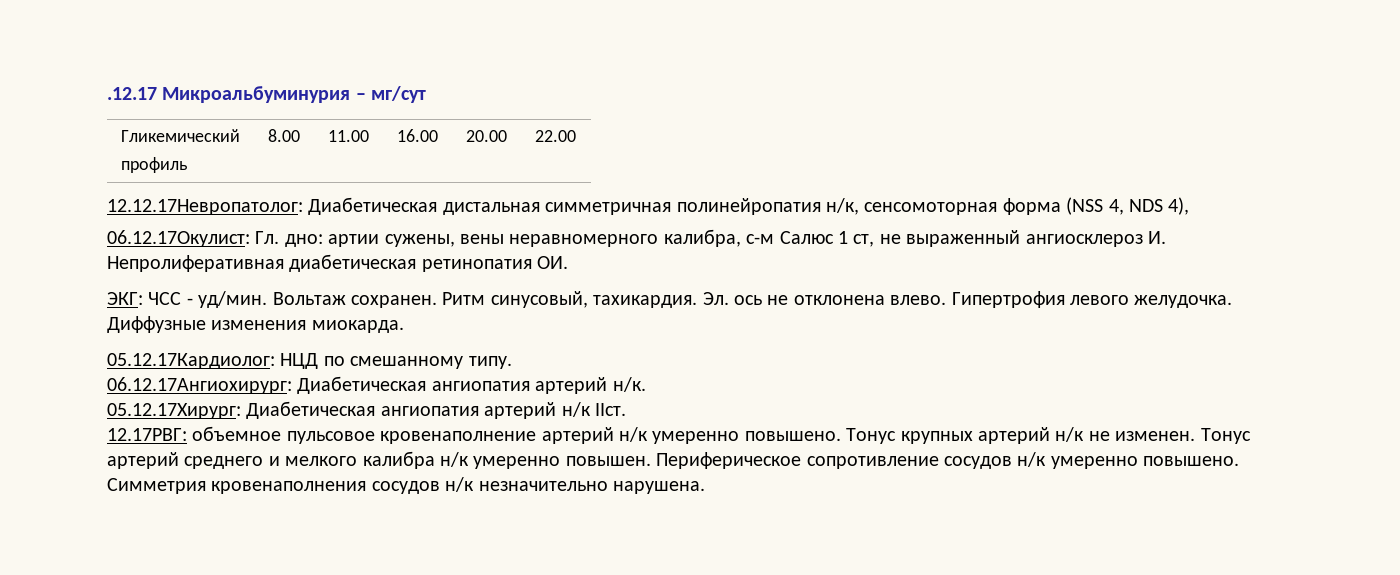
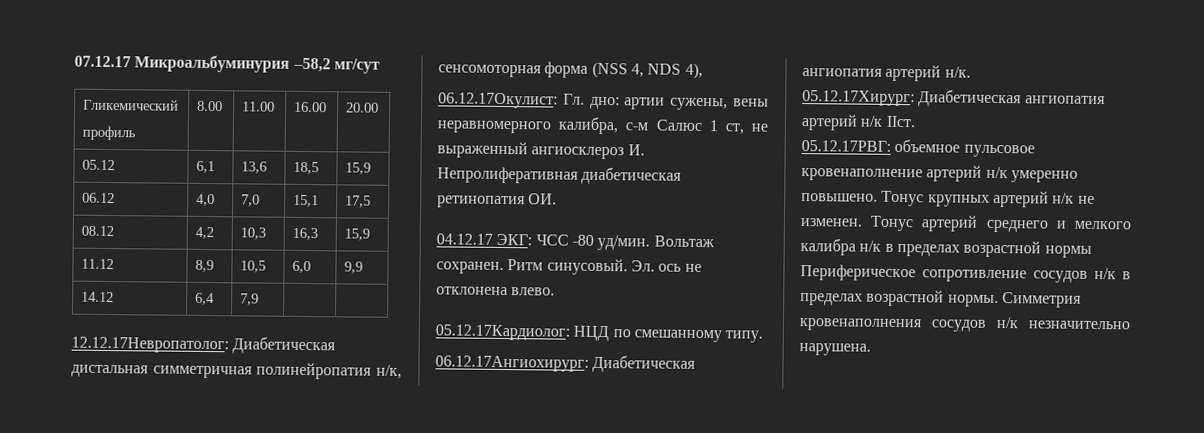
[107,86,366,103] .12.17 Микроальбуминурия – -> [74,54,331,73] 07.12.17 Микроальбуминурия –58,2
[534,130,576,142] | 22.00 -> [82,159,116,171] [196,160,216,174] [241,161,268,174] [293,161,320,175] [345,162,372,175] [82,192,116,204] [196,193,216,207] [241,194,261,207] [293,194,320,208] [345,195,372,208] [81,225,115,237] [195,226,215,240] [240,227,267,240] [292,227,319,241] [344,228,371,241] [81,258,115,270] [195,259,215,273] [240,260,267,273] [292,260,312,274] [344,261,364,274] [81,291,115,303] [195,292,216,306] [240,293,260,306] // 05.12 | 6,1 | 13,6 | 18,5 | 15,9 // 06.12 | 4,0 | 7,0 | 15,1 | 17,5 // 08.12 | 4,2 | 10,3 | 16,3 | 15,9 // 11.12 | 8,9 | 10,5 | 6,0 | 9,9 // 14.12 | 6,4 | 7,9 | |
(569, 262) none -> [436,233,493,245] 04.12.17
[186,298,193,305] - -> [571,234,594,246] -80
[490,291,698,308] синусовый, тахикардия. -> [546,258,628,276] синусовый.
[951,291,1233,308] [107,316,404,333] Гипертрофия левого желудочка. Диффузные изменения миокарда. -> (556, 291) none
[107,428,187,441] 12.17РВГ: -> [801,140,891,152] 05.12.17РВГ:
[473,452,1240,469] умеренно повышен. Периферическое сопротивление сосудов н/к умеренно повышено. -> [884,240,1092,258] [800,264,1131,283] [800,289,999,308] в пределах возрастной нормы Периферическое сопротивление сосудов н/к в пределах возрастной нормы.

